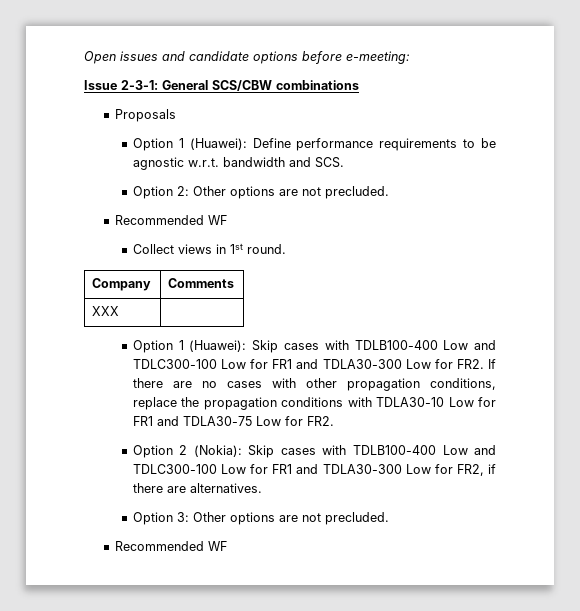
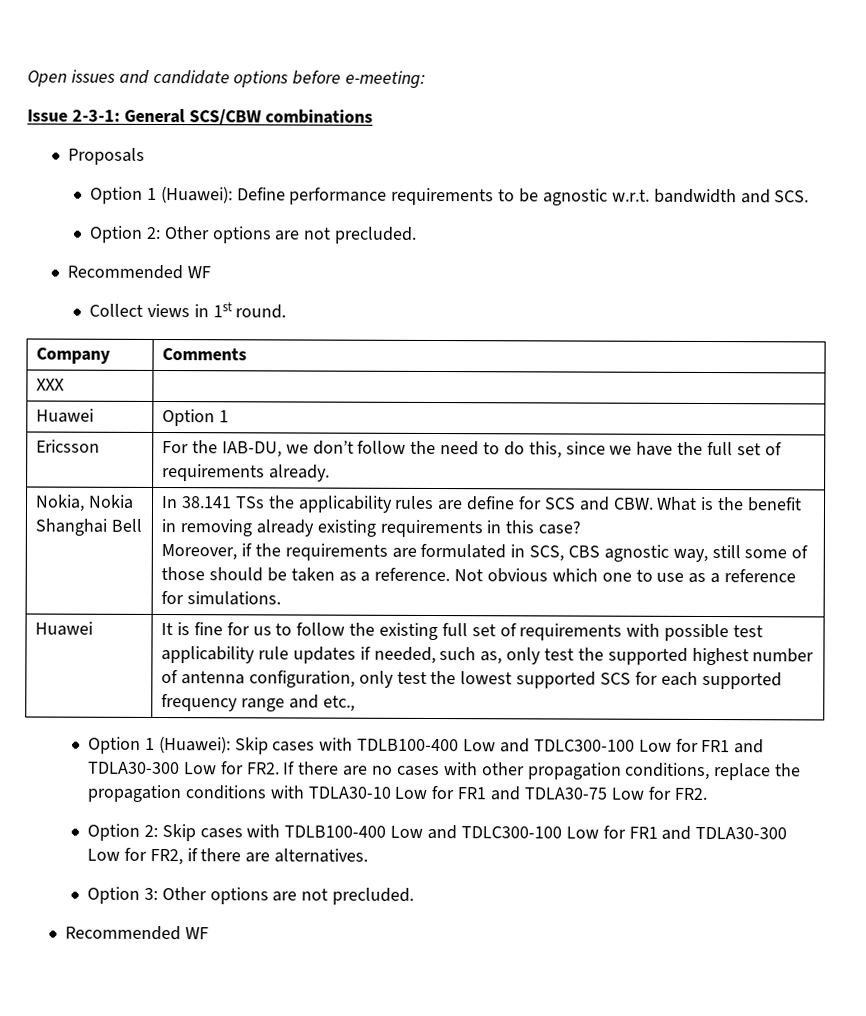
(120, 311) none -> [36,408,95,423] [162,409,229,427] [36,439,101,453] [162,440,782,459] [162,464,330,482] [35,494,134,512] [35,518,142,536] [161,495,802,513] [161,519,582,538] [161,543,809,563] [161,567,796,584] [161,591,281,606] [35,621,94,636] [161,622,763,642] [161,646,815,666] [161,670,782,690] [161,694,355,712] // Huawei | Option 1 // Ericsson | For the IAB-DU, we don’t follow the need to do this, since we have the full set of requirements already. // Nokia, Nokia Shanghai Bell | In 38.141 TSs the applicability rules are define for SCS and CBW. What is the benefit in removing already existing requirements in this case? // Moreover, if the requirements are formulated in SCS, CBS agnostic way, still some of those should be taken as a reference. Not obvious which one to use as a reference for simulations. // Huawei | It is fine for us to follow the existing full set of requirements with possible test applicability rule updates if needed, such as, only test the supported highest number of antenna configuration, only test the lowest supported SCS for each supported frequency range and etc.,
[179,445,242,457] 2 (Nokia): -> [143,824,158,837] 2:

